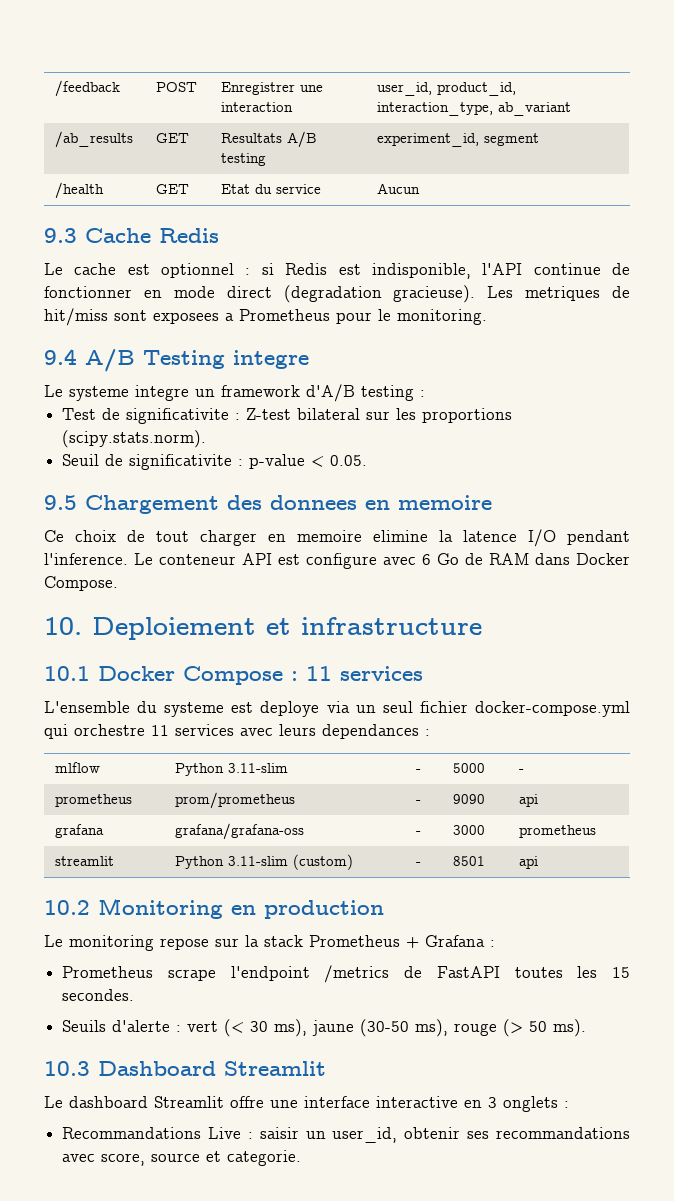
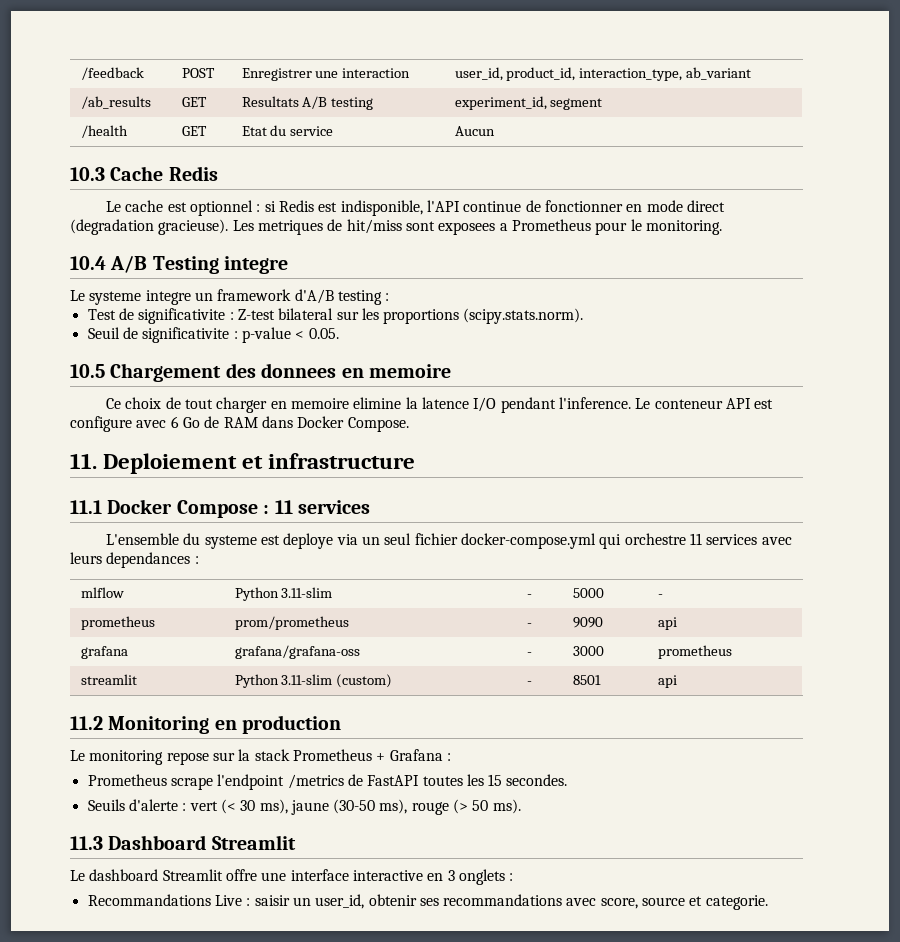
[44,228,77,243] 9.3 -> [70,167,105,181] 10.3
[44,349,77,365] 9.4 -> [70,256,106,270] 10.4
[44,495,77,510] 9.5 -> [70,364,105,378] 10.5
[44,617,82,635] 10. -> [70,453,97,469] 11.
[44,666,90,681] 10.1 -> [70,500,102,514] 11.1
[44,900,90,915] 10.2 -> [70,716,103,730] 11.2
[44,1061,90,1076] 10.3 -> [70,836,103,850] 11.3

